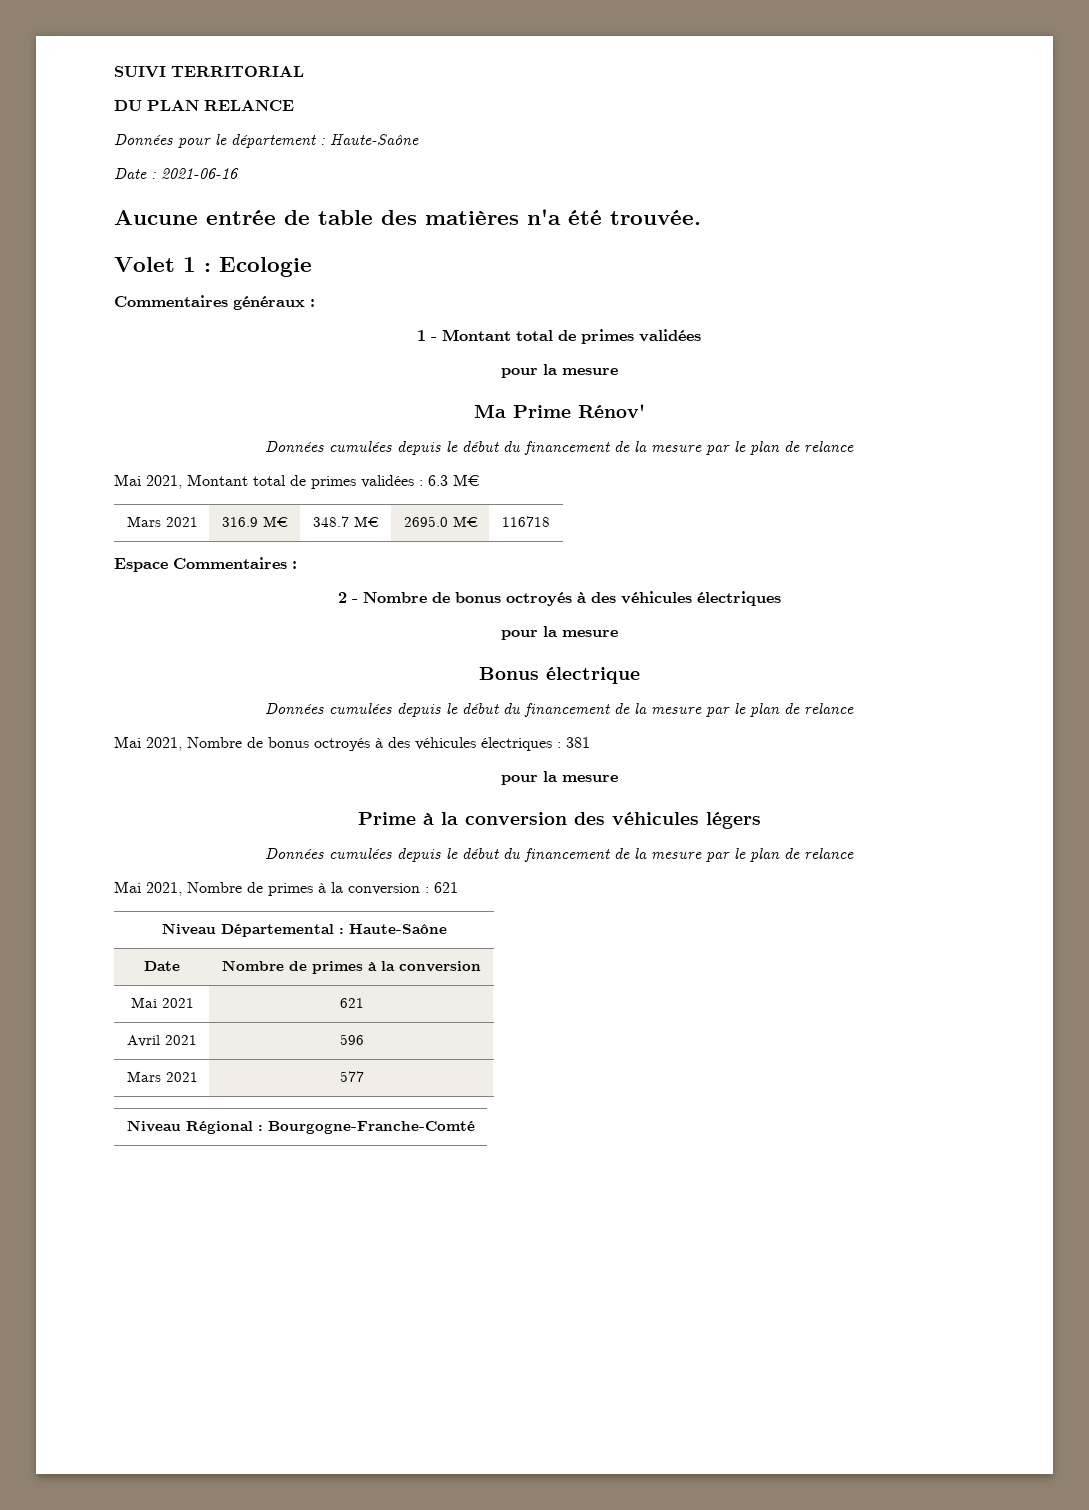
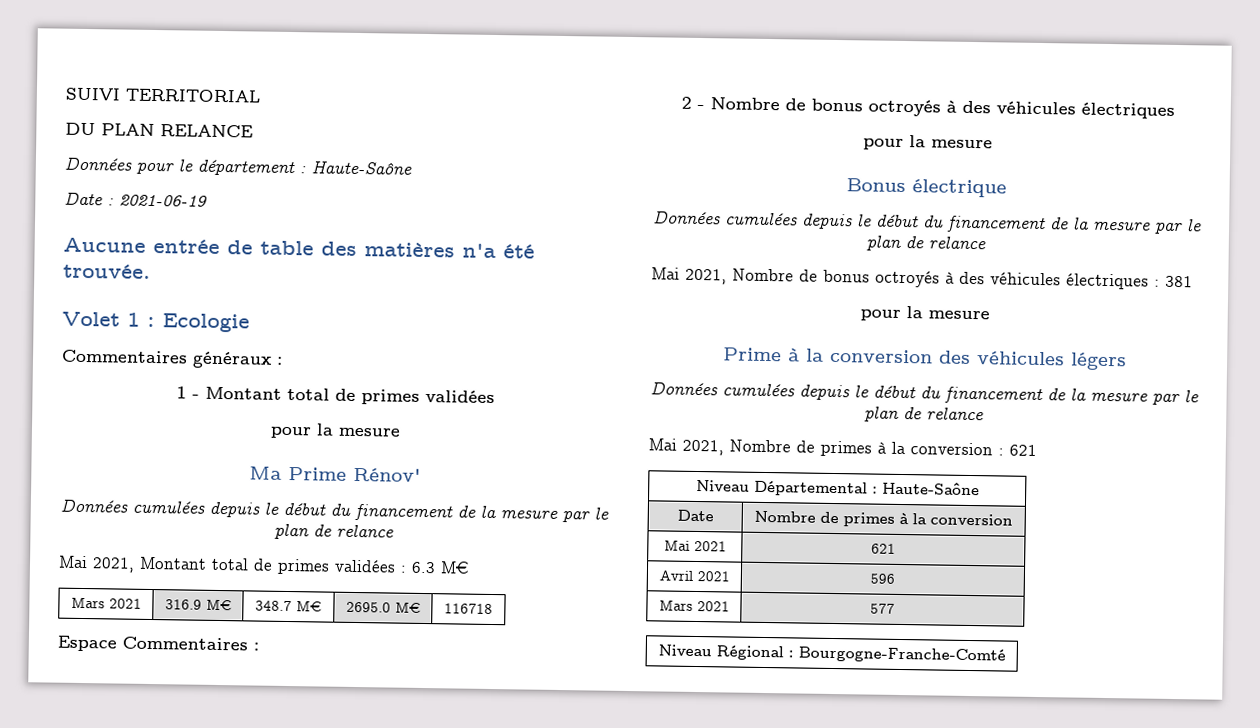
[161,168,239,179] 2021-06-16 -> [119,194,207,207] 2021-06-19

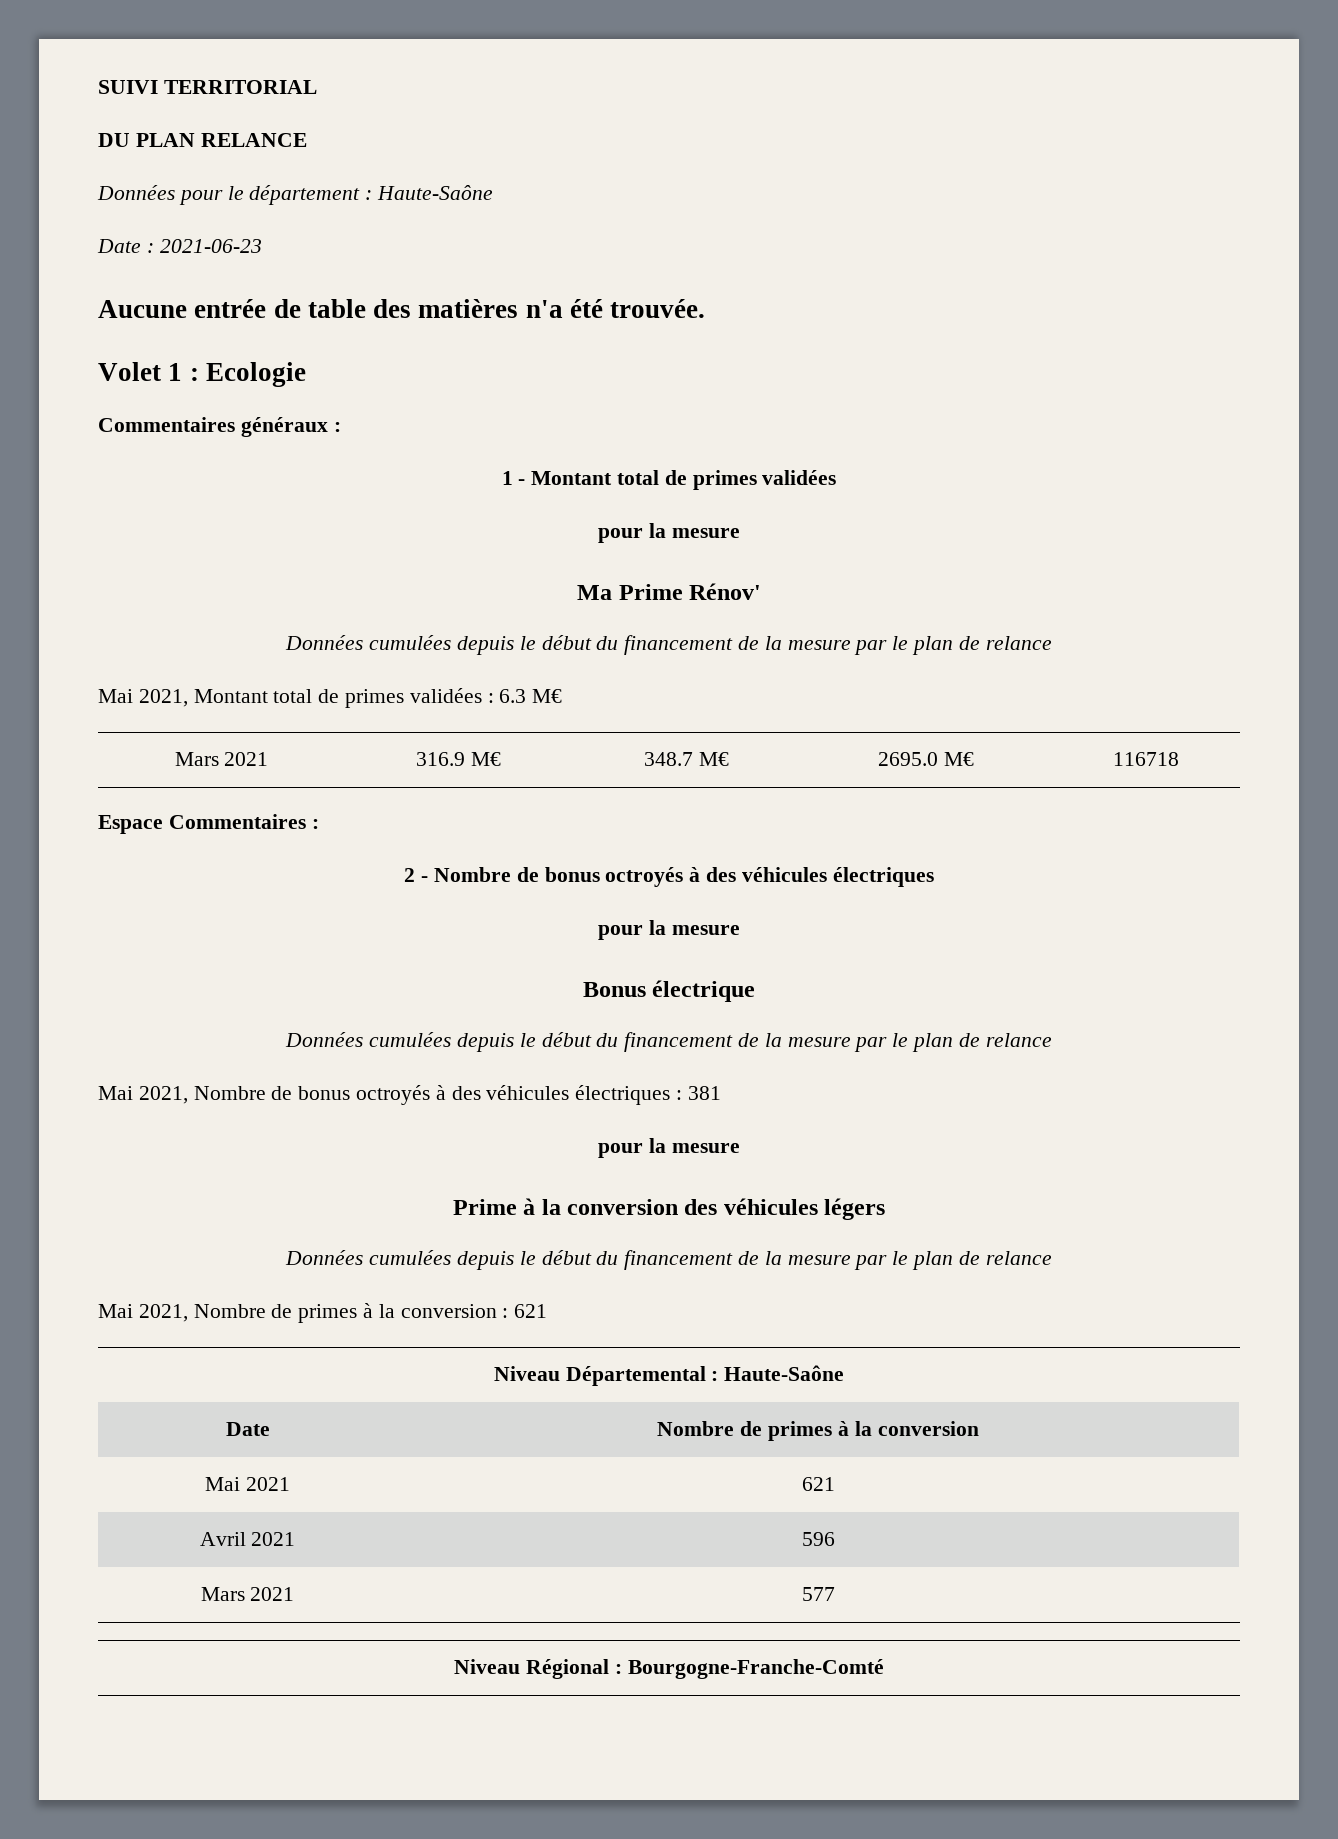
[119,194,207,207] 2021-06-19 -> [159,239,262,253] 2021-06-23

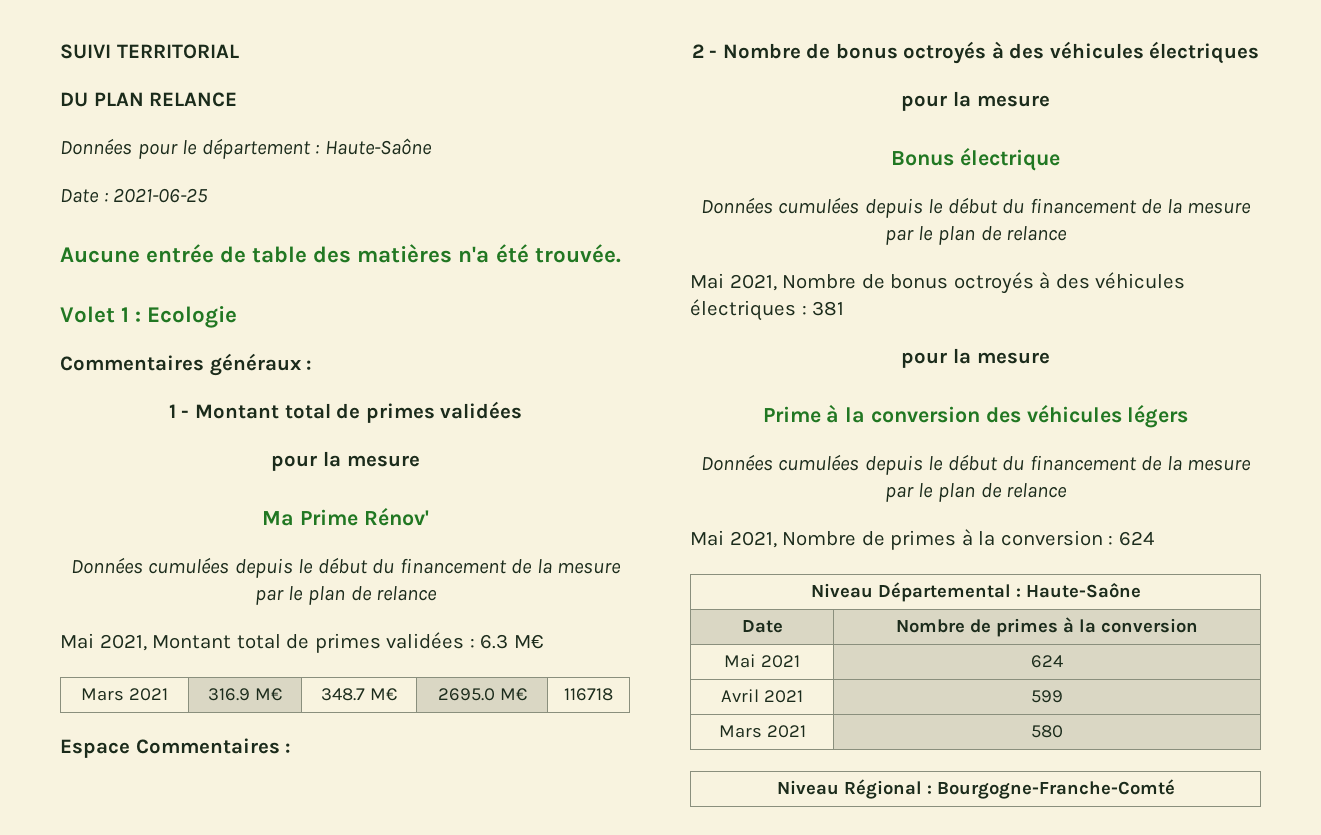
[159,239,262,253] 2021-06-23 -> [113,188,209,203] 2021-06-25
[514,1304,548,1318] 621 -> [1118,531,1154,546] 624
[801,1477,835,1491] 621 -> [1031,655,1063,668] 624
[801,1532,835,1546] [200,1587,295,1601] [801,1587,835,1601] 596 // Mars 2021 | 577 -> [1031,690,1063,703] [718,725,806,738] [1031,725,1063,738] 599 // Mars 2021 | 580

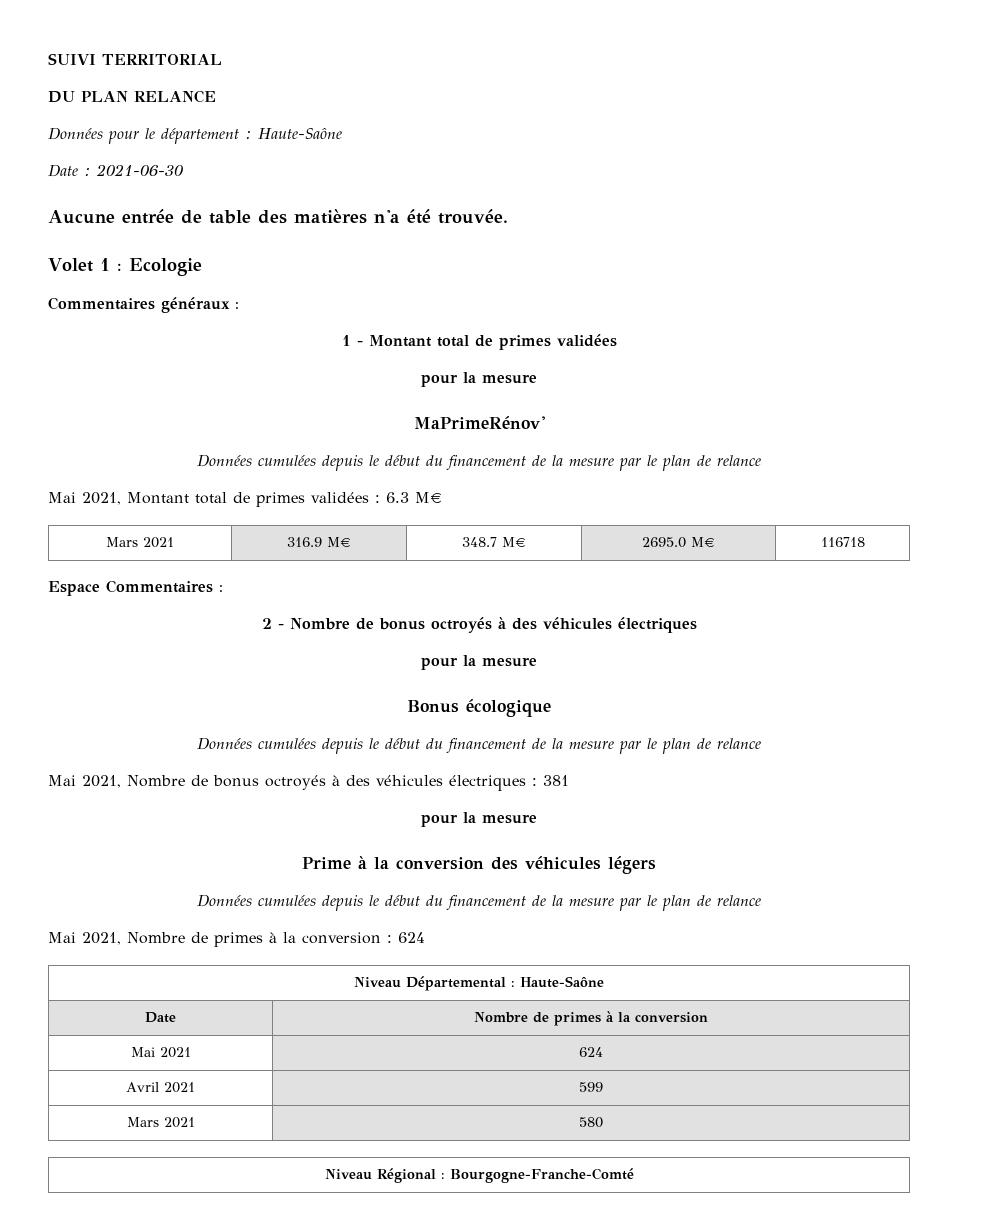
[113,188,209,203] 2021-06-25 -> [96,164,183,176] 2021-06-30
[262,508,429,526] Ma Prime Rénov' -> [413,416,545,429] MaPrimeRénov'
[959,148,1060,171] électrique -> [466,699,551,717] écologique

